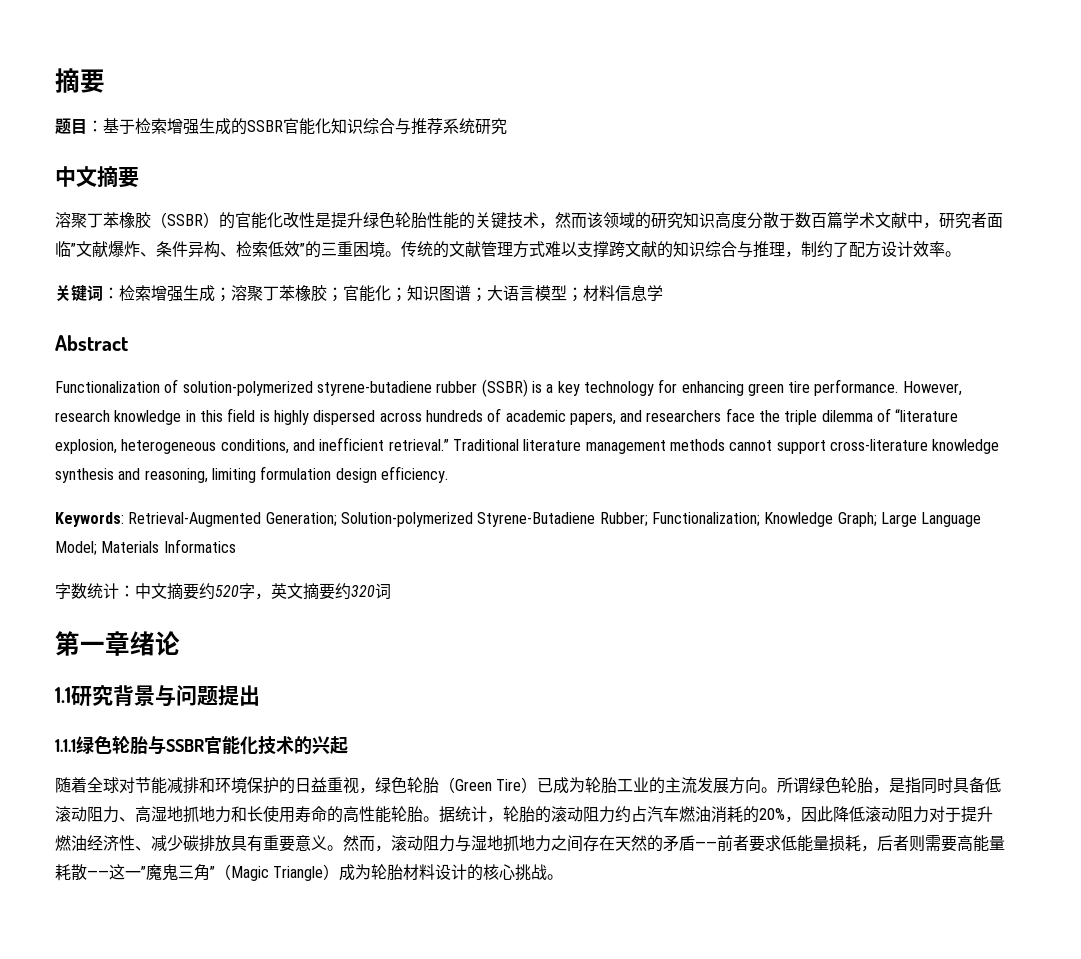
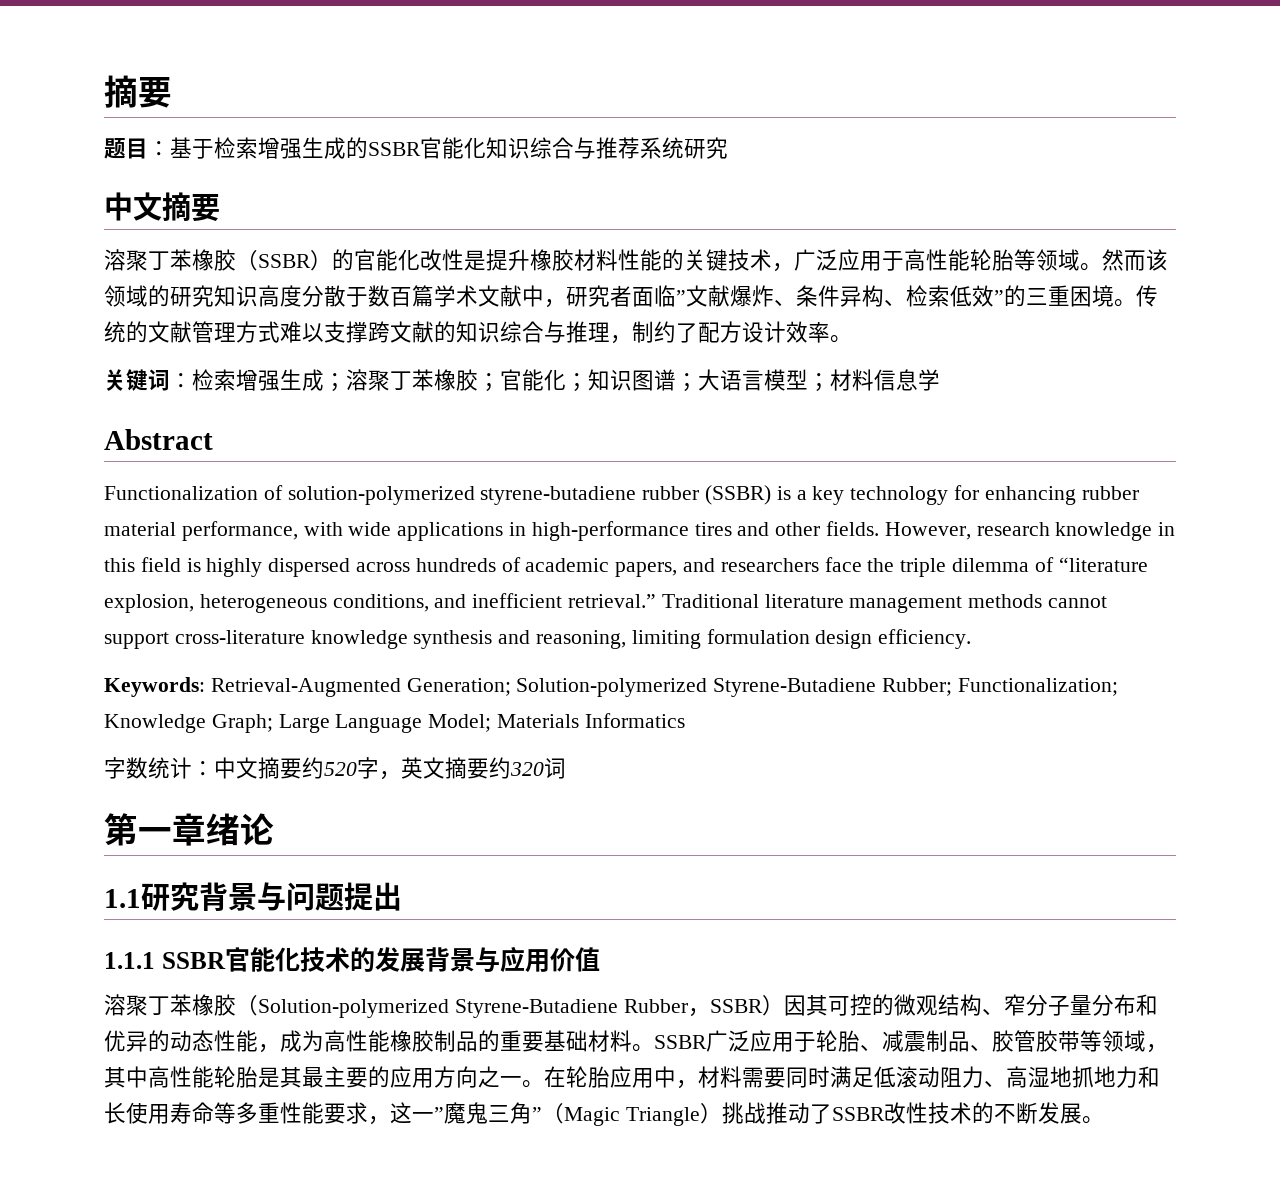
[363,212,427,229] 绿色轮胎 -> [530,249,618,271] 橡胶材料
(555, 225) none -> [794,249,1102,271] 广泛应用于高性能轮胎等领域。
[747,379,899,396] green tire performance. -> [1081,486,1139,500] [104,521,880,541] rubber material performance, with wide applications in high-performance tires and other fields.
[76,735,166,755] 绿色轮胎与 -> (155, 960) none
[312,736,348,755] [55,777,986,794] 兴起 // 随着全球对节能减排和环境保护的日益重视，绿色轮胎（Green Tire）已成为轮胎工业的主流发展方向。所谓绿色轮胎，是指同时具备 -> [374,946,600,973] [104,994,1158,1018] [104,1030,1168,1053] [104,1066,874,1089] 发展背景与应用价值 // 溶聚丁苯橡胶（Solution-polymerized Styrene-Butadiene Rubber，SSBR）因其可控的微观结构、窄分子量分布和优异的动态性能，成为高性能橡胶制品的重要基础材料。SSBR广泛应用于轮胎、减震制品、胶管胶带等领域，其中高性能轮胎是其最主要的应用方向之一。在轮胎应用中，材料需要同时满足
[327,806,993,823] [55,835,1005,852] [55,864,109,881] 的高性能轮胎。据统计，轮胎的滚动阻力约占汽车燃油消耗的20%，因此降低滚动阻力对于提升燃油经济性、减少碳排放具有重要意义。然而，滚动阻力与湿地抓地力之间存在天然的矛盾——前者要求低能量损耗，后者则需要高能量耗散—— -> [214,1102,390,1125] 等多重性能要求，
[339,864,548,881] 成为轮胎材料设计的核心挑战 -> [721,1102,1082,1124] 挑战推动了SSBR改性技术的不断发展

